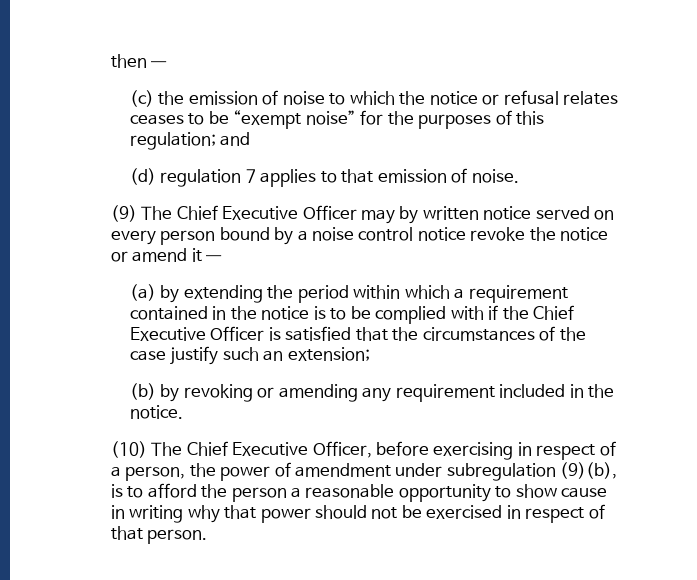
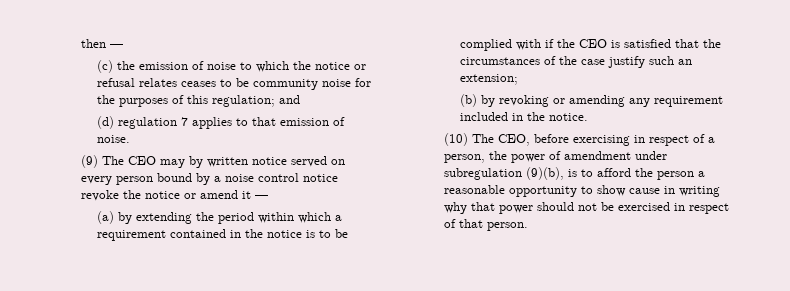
[233,110,356,129] “exempt noise” -> [253,79,352,90] community noise
[176,205,357,220] Chief Executive Officer -> [127,156,156,165] CEO
[533,305,575,320] [130,326,265,341] Chief Executive Officer -> [579,39,608,48] CEO
[186,441,372,458] Chief Executive Officer, -> [497,134,530,146] CEO,

